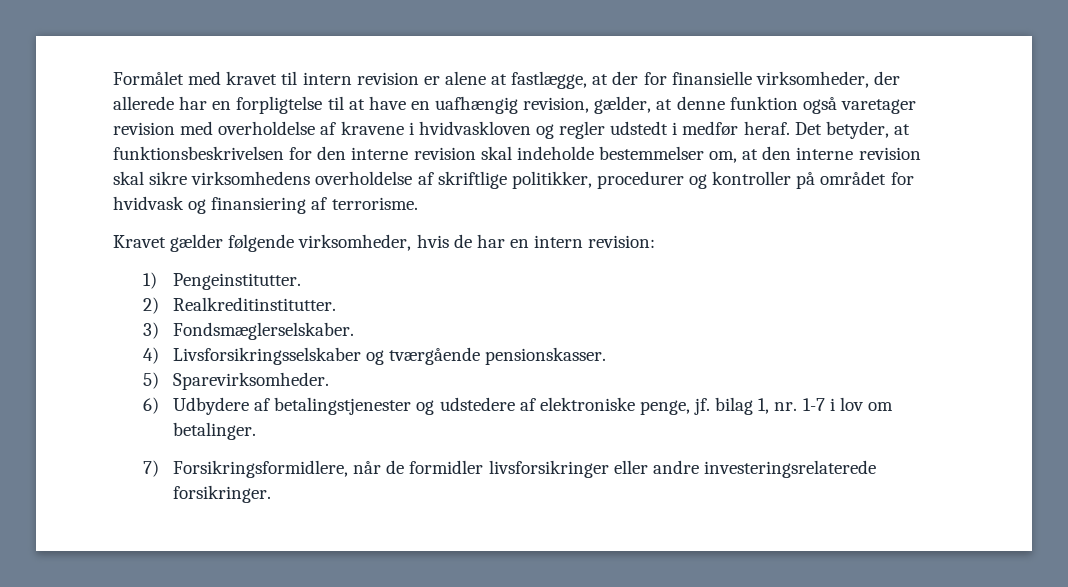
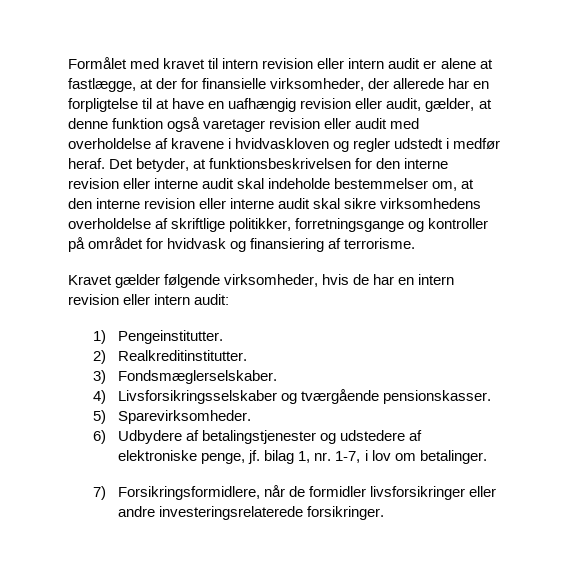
(419, 78) none -> [317,58,421,69] eller intern audit
[523,97,590,113] revision, -> [300,98,422,111] revision eller audit,
(175, 128) none -> [324,118,388,129] eller audit
(476, 153) none -> [123,178,235,189] eller interne audit
(921, 153) none -> [199,198,311,209] eller interne audit
[596,171,684,189] procedurer -> [295,218,405,232] forretningsgange
[588,235,656,248] revision: -> [68,294,230,305] revision eller intern audit:
[802,398,825,411] 1-7 -> [335,451,361,463] 1-7,

